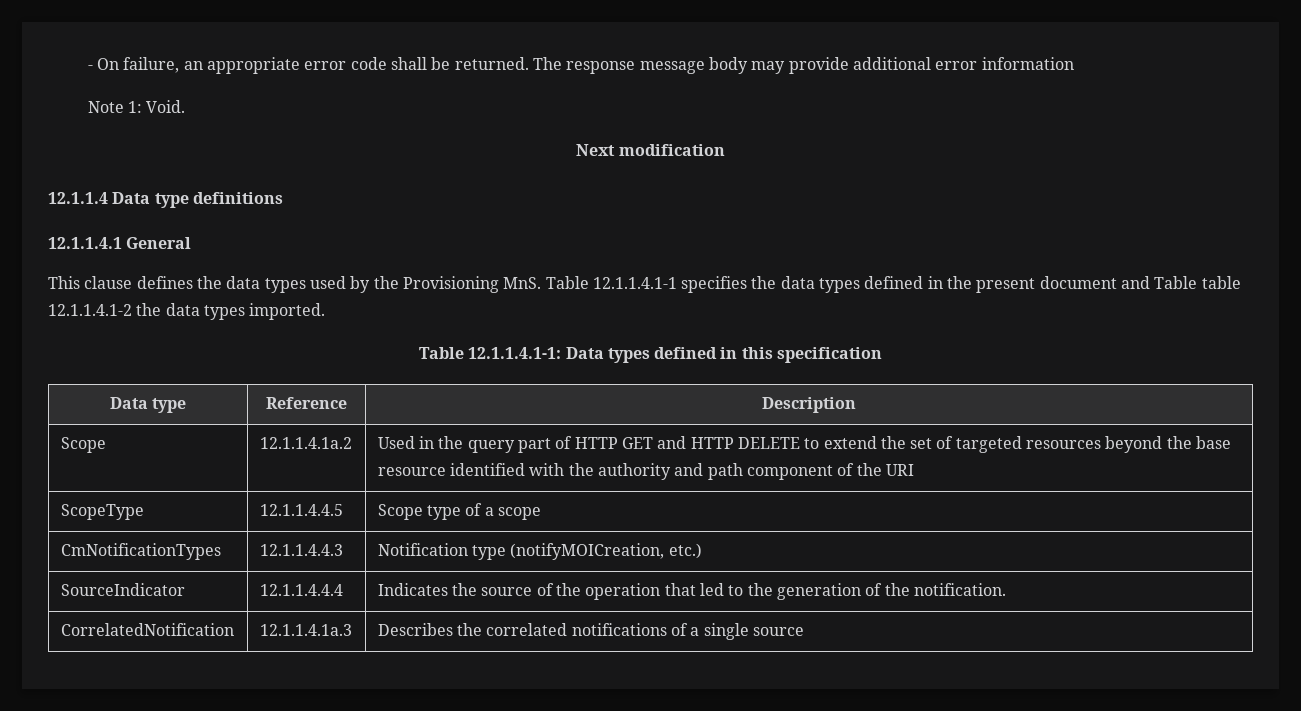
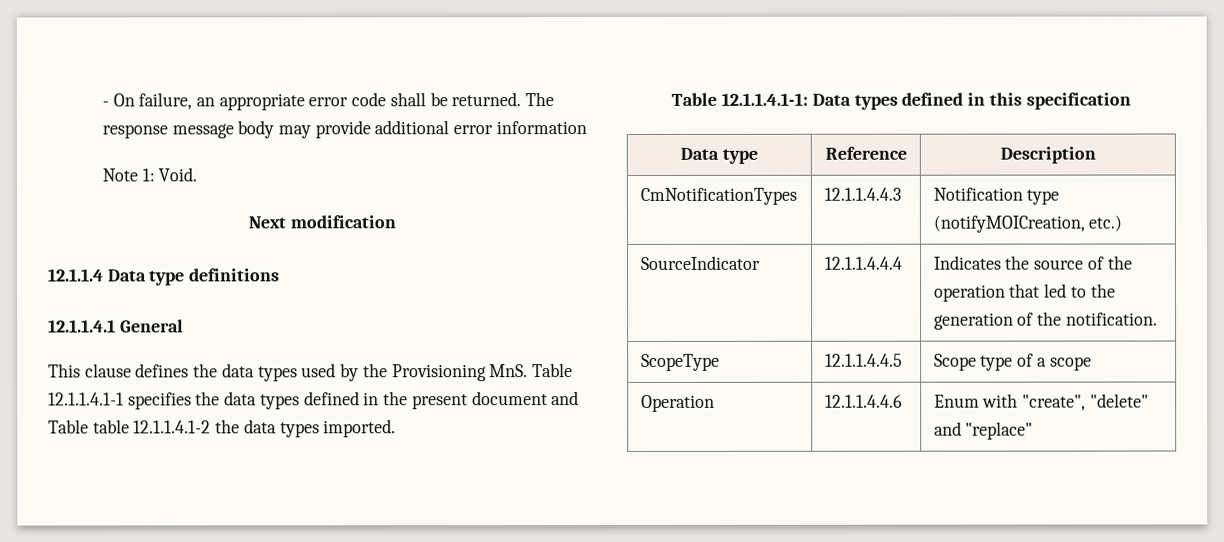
[60,437,106,453] [259,437,352,449] [377,436,1232,453] [377,463,914,480] [60,504,144,520] [259,504,343,516] [377,503,541,520] // Scope | 12.1.1.4.1a.2 | Used in the query part of HTTP GET and HTTP DELETE to extend the set of targeted resources beyond the base resource identified with the authority and path component of the URI // ScopeType | 12.1.1.4.4.5 | Scope type of a scope -> (1096, 155) none
[60,623,234,636] [259,624,352,636] [377,623,804,640] CorrelatedNotification | 12.1.1.4.1a.3 | Describes the correlated notifications of a single source -> [640,353,720,371] [824,353,903,367] [933,353,1092,371] [640,394,715,412] [824,394,903,408] [933,393,1149,411] [933,421,1034,440] ScopeType | 12.1.1.4.4.5 | Scope type of a scope // Operation | 12.1.1.4.4.6 | Enum with "create", "delete" and "replace"

